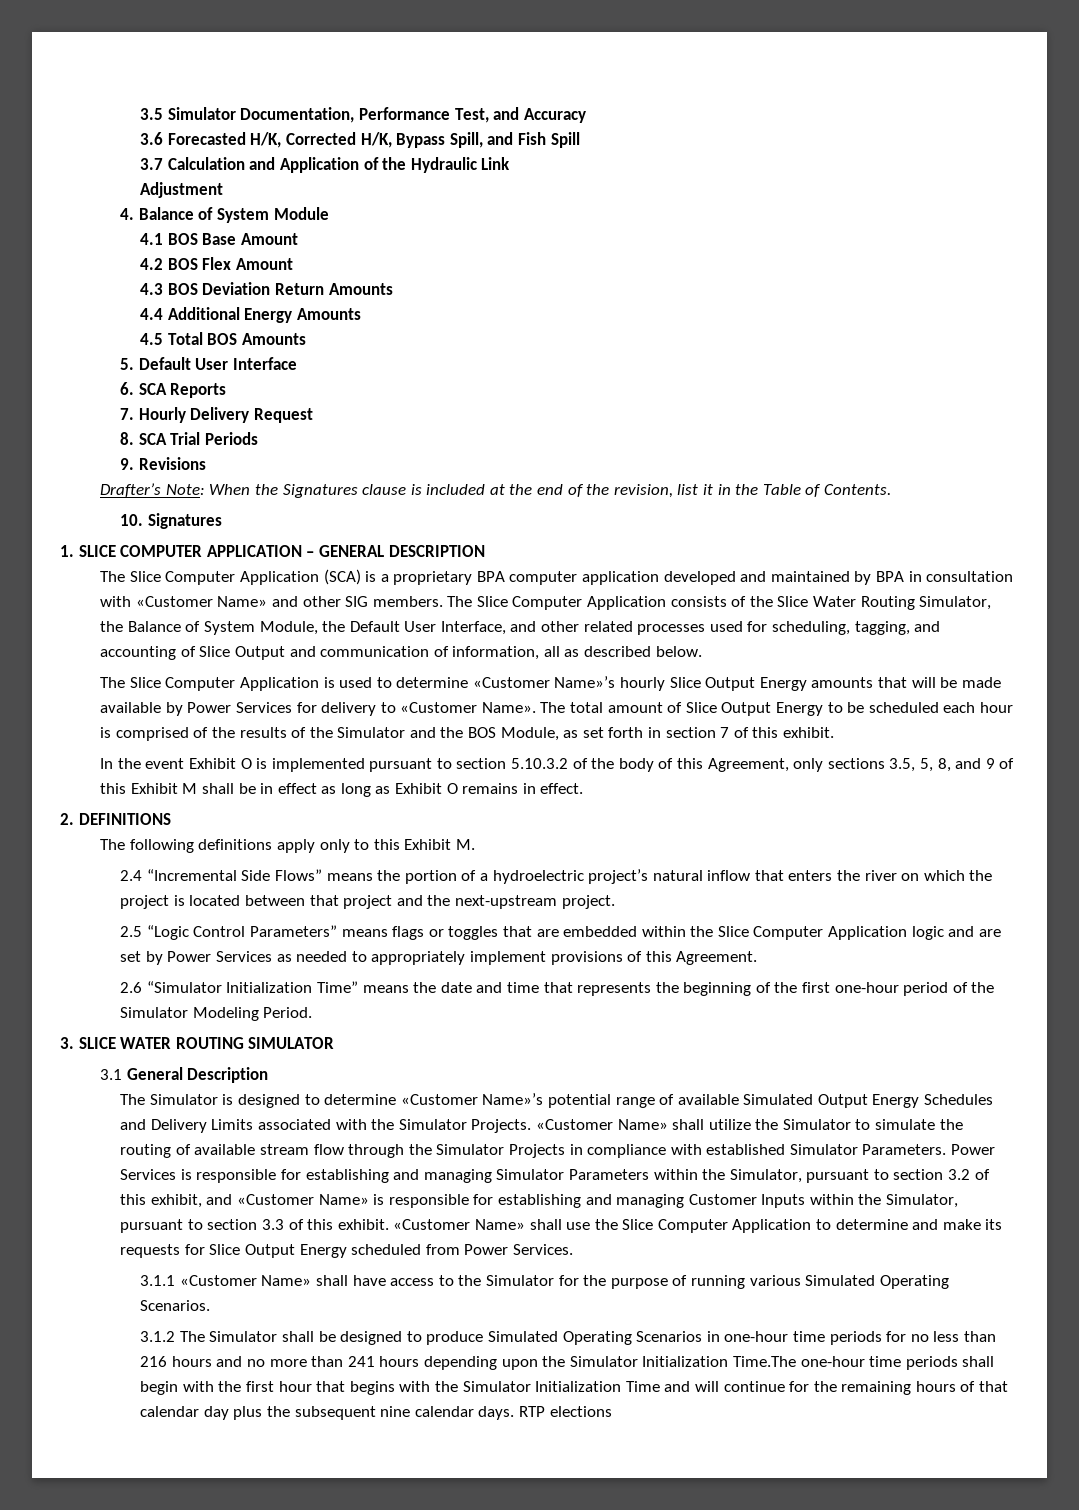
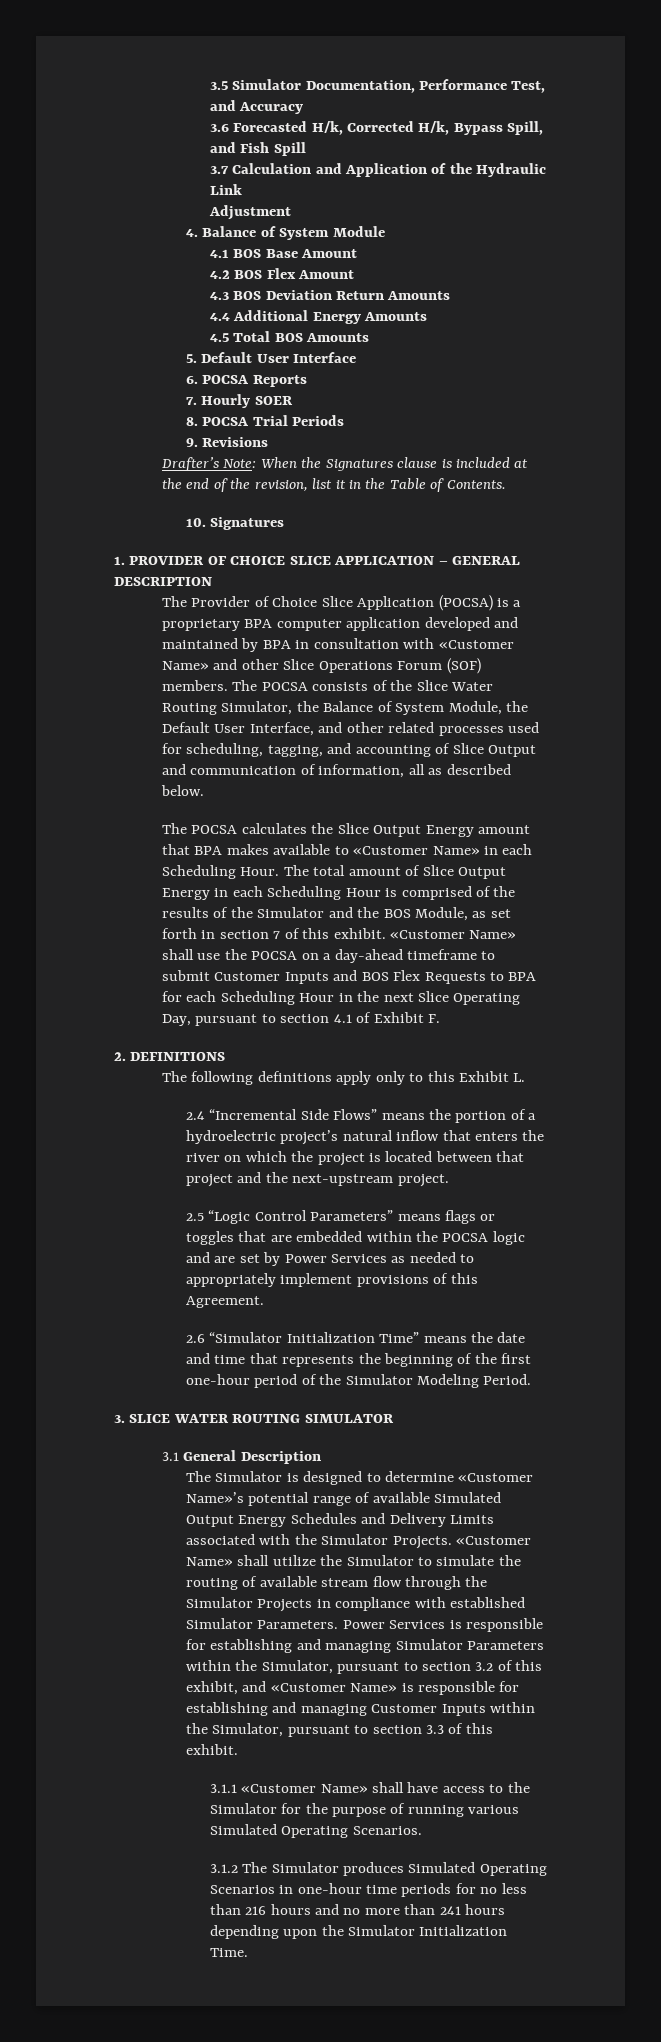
[250,132,392,148] H/K, Corrected H/K, -> [311,121,450,135] H/k, Corrected H/k,
[138,383,167,395] SCA -> [202,375,249,384] POCSA
[190,407,313,423] Delivery Request -> [254,396,293,405] SOER
[138,433,167,445] SCA -> [202,417,249,426] POCSA
[78,545,203,557] SLICE COMPUTER -> [129,556,331,565] PROVIDER OF CHOICE SLICE
[129,569,361,585] Slice Computer Application (SCA) -> [191,595,493,611] Provider of Choice Slice Application (POCSA)
[345,596,667,610] SIG members. The Slice Computer Application -> [283,658,481,674] [161,680,308,691] Slice Operations Forum (SOF) members. The POCSA
[129,676,1001,691] [100,702,536,716] Slice Computer Application is used to determine «Customer Name»’s hourly Slice Output Energy amounts that will be made available by Power Services for delivery to «Customer Name». -> [191,823,531,837] [161,844,533,855] [161,865,280,879] POCSA calculates the Slice Output Energy amount that BPA makes available to «Customer Name» in each Scheduling Hour.
[827,702,1013,713] to be scheduled each hour -> [214,886,381,900] in each Scheduling Hour
[100,758,1015,772] [100,783,584,797] // In the event Exhibit O is implemented pursuant to section 5.10.3.2 of the body of this Agreement, only sections 3.5, 5, 8, and 9 of this Exhibit M shall be in effect as long as Exhibit O remains in effect. -> [390,930,517,939] [161,949,496,963] [161,970,537,984] [161,991,521,1005] [161,1012,441,1026] «Customer Name» shall use the POCSA on a day-ahead timeframe to submit Customer Inputs and BOS Flex Requests to BPA for each Scheduling Hour in the next Slice Operating Day, pursuant to section 4.1 of Exhibit F.
[455,839,475,850] M. -> [513,1073,526,1082] L.
[717,926,908,940] Slice Computer Application -> [442,1233,489,1242] POCSA
[393,1219,1003,1233] [120,1244,573,1258] «Customer Name» shall use the Slice Computer Application to determine and make its requests for Slice Output Energy scheduled from Power Services. -> (238, 1749) none
[282,1331,484,1345] shall be designed to produce -> [343,1862,405,1876] produces
[732,1356,995,1370] [140,1381,1009,1395] [140,1406,612,1420] Time.The one-hour time periods shall begin with the first hour that begins with the Simulator Initialization Time and will continue for the remaining hours of that calendar day plus the subsequent nine calendar days. RTP elections -> [209,1948,248,1957] Time.

